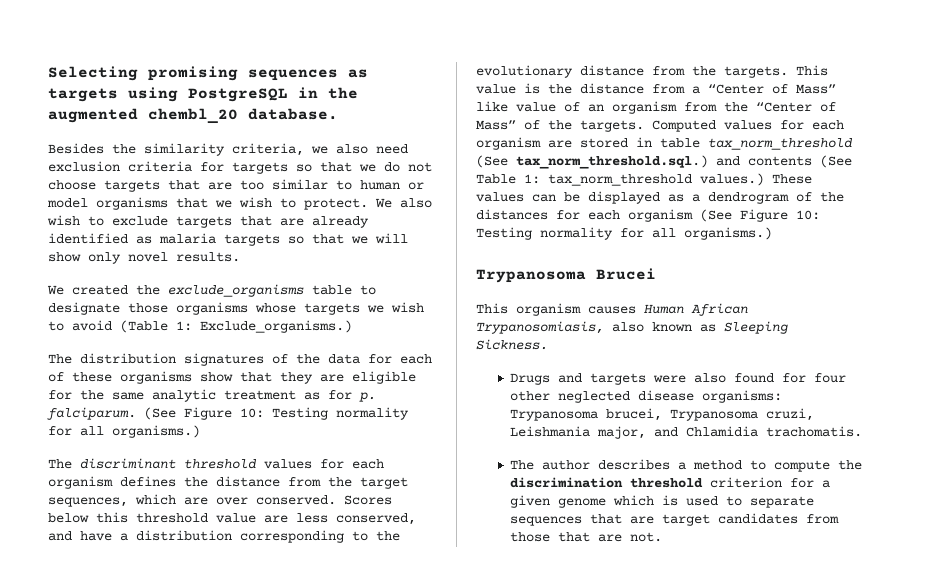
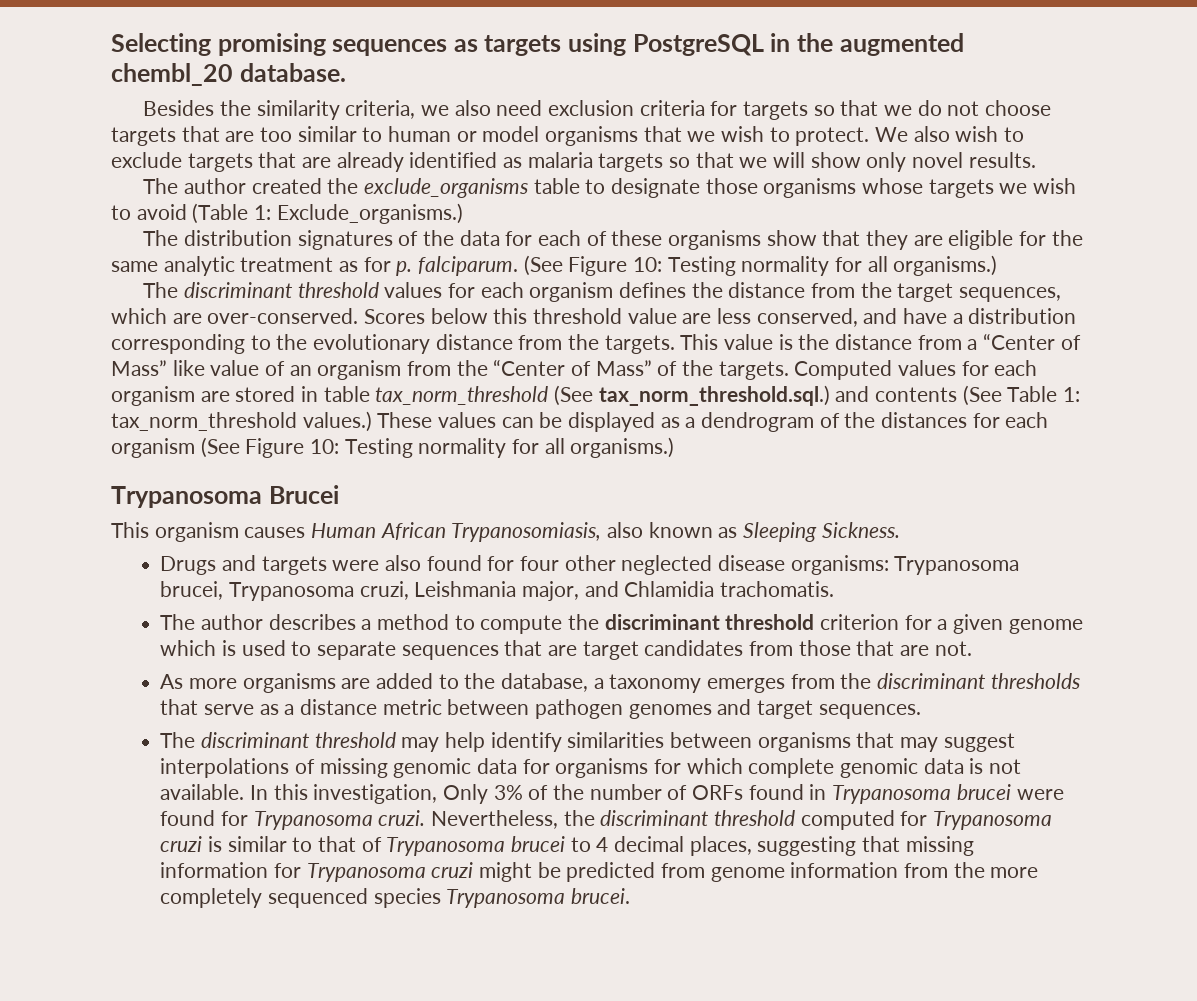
[47,285,64,295] We -> [143,178,246,194] The author
[216,495,336,505] over conserved. -> [207,308,359,324] over-conserved.
[510,477,624,488] discrimination -> [604,614,720,630] discriminant
(663, 537) none -> [160,673,1080,693] [160,699,921,719] [160,732,1015,752] [160,758,1022,778] [160,784,1064,804] [160,810,1053,830] [160,836,974,856] [160,862,1039,882] [160,888,631,908] // As more organisms are added to the database, a taxonomy emerges from the discriminant thresholds that serve as a distance metric between pathogen genomes and target sequences. // The discriminant threshold may help identify similarities between organisms that may suggest interpolations of missing genomic data for organisms for which complete genomic data is not available. In this investigation, Only 3% of the number of ORFs found in Trypanosoma brucei were found for Trypanosoma cruzi. Nevertheless, the discriminant threshold computed for Trypanosoma cruzi is similar to that of Trypanosoma brucei to 4 decimal places, suggesting that missing information for Trypanosoma cruzi might be predicted from genome information from the more completely sequenced species Trypanosoma brucei.

